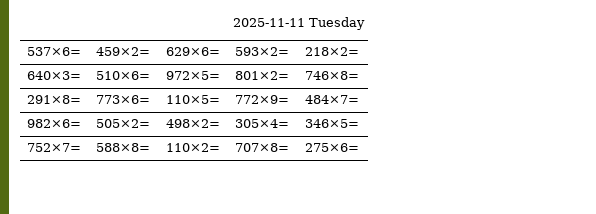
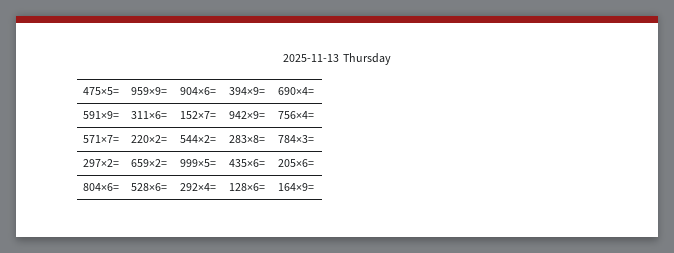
[232,17,365,30] [27,47,82,56] [96,47,151,56] [166,47,221,56] [235,47,290,56] [305,47,360,56] [27,71,82,80] [96,71,151,80] [166,71,221,80] [235,71,290,80] [305,71,360,80] [27,95,82,104] [96,95,151,104] [166,95,221,104] [235,95,290,104] [305,95,360,104] [27,119,82,128] [96,119,151,128] [166,119,221,128] [235,119,290,128] [305,119,360,128] [27,143,82,152] [96,143,151,152] [166,143,221,152] [235,143,290,152] [305,143,360,152] 2025-11-11 Tuesday // 537×6= | 459×2= | 629×6= | 593×2= | 218×2= // 640×3= | 510×6= | 972×5= | 801×2= | 746×8= // 291×8= | 773×6= | 110×5= | 772×9= | 484×7= // 982×6= | 505×2= | 498×2= | 305×4= | 346×5= // 752×7= | 588×8= | 110×2= | 707×8= | 275×6= -> [283,53,391,65] [82,87,119,95] [130,87,167,95] [179,87,216,95] [228,87,265,95] [277,87,314,95] [82,111,119,119] [130,111,167,119] [179,111,216,119] [228,111,265,119] [277,111,314,119] [82,135,119,143] [130,135,167,143] [179,135,216,143] [228,135,265,143] [277,135,314,143] [82,159,119,167] [130,159,167,167] [179,159,216,167] [228,159,265,167] [277,159,314,167] [82,183,119,191] [130,183,167,191] [179,183,216,191] [228,183,265,191] [277,183,314,191] 2025-11-13 Thursday // 475×5= | 959×9= | 904×6= | 394×9= | 690×4= // 591×9= | 311×6= | 152×7= | 942×9= | 756×4= // 571×7= | 220×2= | 544×2= | 283×8= | 784×3= // 297×2= | 659×2= | 999×5= | 435×6= | 205×6= // 804×6= | 528×6= | 292×4= | 128×6= | 164×9=

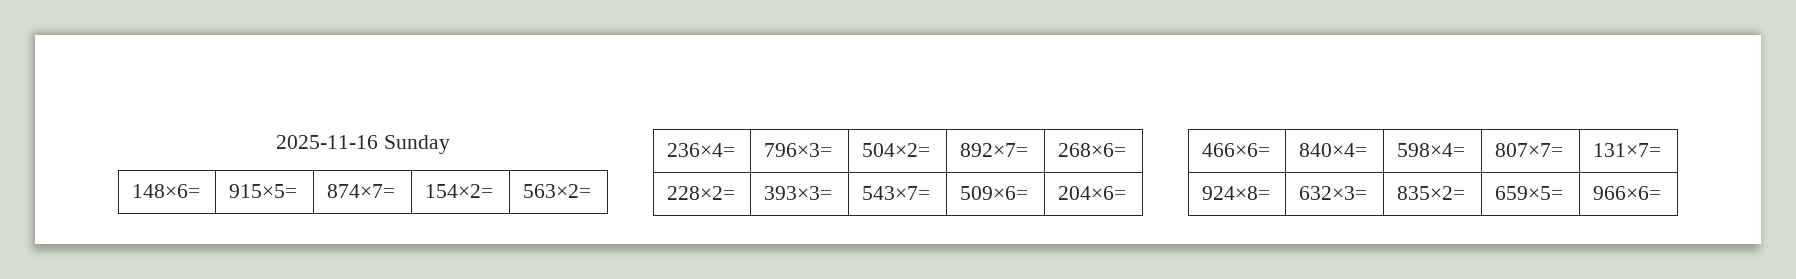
[283,53,391,65] [82,87,119,95] [130,87,167,95] [179,87,216,95] [228,87,265,95] [277,87,314,95] [82,111,119,119] [130,111,167,119] [179,111,216,119] [228,111,265,119] [277,111,314,119] [82,135,119,143] [130,135,167,143] [179,135,216,143] [228,135,265,143] [277,135,314,143] [82,159,119,167] [130,159,167,167] [179,159,216,167] [228,159,265,167] [277,159,314,167] [82,183,119,191] [130,183,167,191] [179,183,216,191] [228,183,265,191] [277,183,314,191] 2025-11-13 Thursday // 475×5= | 959×9= | 904×6= | 394×9= | 690×4= // 591×9= | 311×6= | 152×7= | 942×9= | 756×4= // 571×7= | 220×2= | 544×2= | 283×8= | 784×3= // 297×2= | 659×2= | 999×5= | 435×6= | 205×6= // 804×6= | 528×6= | 292×4= | 128×6= | 164×9= -> [276,135,450,154] [132,184,201,198] [229,184,298,198] [327,184,396,198] [425,184,494,198] [523,184,592,198] [667,143,736,157] [764,143,833,157] [862,143,931,157] [960,143,1029,157] [1058,143,1127,157] [667,186,736,200] [764,186,833,200] [862,186,931,200] [960,186,1029,200] [1058,186,1127,200] [1202,143,1271,157] [1299,143,1368,157] [1397,143,1466,157] [1495,143,1564,157] [1593,143,1662,157] [1202,186,1271,200] [1299,186,1368,200] [1397,186,1466,200] [1495,186,1564,200] [1593,186,1662,200] 2025-11-16 Sunday // 148×6= | 915×5= | 874×7= | 154×2= | 563×2= // 236×4= | 796×3= | 504×2= | 892×7= | 268×6= // 228×2= | 393×3= | 543×7= | 509×6= | 204×6= // 466×6= | 840×4= | 598×4= | 807×7= | 131×7= // 924×8= | 632×3= | 835×2= | 659×5= | 966×6=

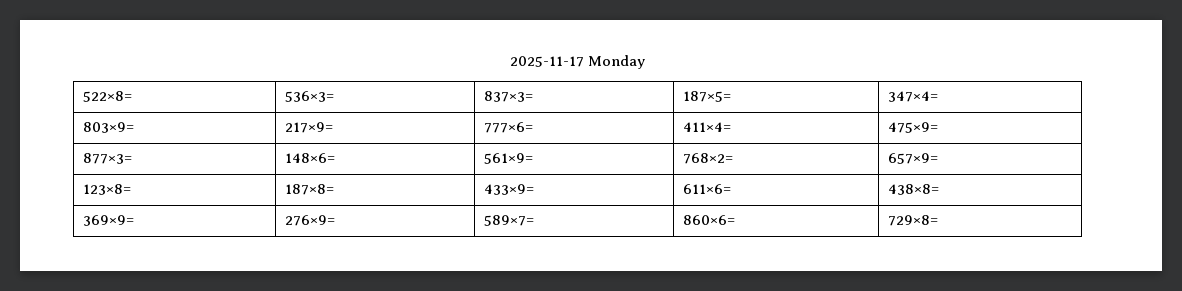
[276,135,450,154] [132,184,201,198] [229,184,298,198] [327,184,396,198] [425,184,494,198] [523,184,592,198] [667,143,736,157] [764,143,833,157] [862,143,931,157] [960,143,1029,157] [1058,143,1127,157] [667,186,736,200] [764,186,833,200] [862,186,931,200] [960,186,1029,200] [1058,186,1127,200] [1202,143,1271,157] [1299,143,1368,157] [1397,143,1466,157] [1495,143,1564,157] [1593,143,1662,157] [1202,186,1271,200] [1299,186,1368,200] [1397,186,1466,200] [1495,186,1564,200] [1593,186,1662,200] 2025-11-16 Sunday // 148×6= | 915×5= | 874×7= | 154×2= | 563×2= // 236×4= | 796×3= | 504×2= | 892×7= | 268×6= // 228×2= | 393×3= | 543×7= | 509×6= | 204×6= // 466×6= | 840×4= | 598×4= | 807×7= | 131×7= // 924×8= | 632×3= | 835×2= | 659×5= | 966×6= -> [509,55,646,69] [83,91,133,102] [285,91,335,102] [484,91,534,102] [683,91,732,102] [888,91,939,102] [83,122,135,133] [285,122,334,133] [484,122,534,133] [683,122,732,132] [888,122,939,133] [83,153,133,164] [285,153,336,163] [484,153,534,164] [683,153,734,164] [888,153,939,164] [83,184,132,195] [285,184,335,195] [484,184,535,195] [683,184,732,194] [888,184,940,195] [83,215,135,226] [285,215,336,226] [484,215,535,226] [683,215,736,225] [888,215,939,226] 2025-11-17 Monday // 522×8= | 536×3= | 837×3= | 187×5= | 347×4= // 803×9= | 217×9= | 777×6= | 411×4= | 475×9= // 877×3= | 148×6= | 561×9= | 768×2= | 657×9= // 123×8= | 187×8= | 433×9= | 611×6= | 438×8= // 369×9= | 276×9= | 589×7= | 860×6= | 729×8=

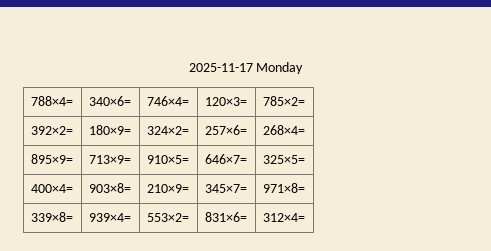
[83,91,133,102] [285,91,335,102] [484,91,534,102] [683,91,732,102] [888,91,939,102] [83,122,135,133] [285,122,334,133] [484,122,534,133] [683,122,732,132] [888,122,939,133] [83,153,133,164] [285,153,336,163] [484,153,534,164] [683,153,734,164] [888,153,939,164] [83,184,132,195] [285,184,335,195] [484,184,535,195] [683,184,732,194] [888,184,940,195] [83,215,135,226] [285,215,336,226] [484,215,535,226] [683,215,736,225] [888,215,939,226] 522×8= | 536×3= | 837×3= | 187×5= | 347×4= // 803×9= | 217×9= | 777×6= | 411×4= | 475×9= // 877×3= | 148×6= | 561×9= | 768×2= | 657×9= // 123×8= | 187×8= | 433×9= | 611×6= | 438×8= // 369×9= | 276×9= | 589×7= | 860×6= | 729×8= -> [30,96,73,106] [88,96,131,106] [146,96,189,106] [204,97,247,106] [262,96,305,106] [30,126,73,135] [88,125,131,135] [146,126,189,135] [204,125,247,135] [262,125,305,135] [30,154,73,164] [88,155,131,164] [146,155,189,164] [204,154,247,164] [262,155,305,164] [30,184,73,193] [88,183,131,193] [146,184,189,193] [204,184,247,193] [262,183,305,193] [30,212,73,222] [88,213,131,222] [146,213,189,222] [204,212,247,222] [262,213,305,222] 788×4= | 340×6= | 746×4= | 120×3= | 785×2= // 392×2= | 180×9= | 324×2= | 257×6= | 268×4= // 895×9= | 713×9= | 910×5= | 646×7= | 325×5= // 400×4= | 903×8= | 210×9= | 345×7= | 971×8= // 339×8= | 939×4= | 553×2= | 831×6= | 312×4=

